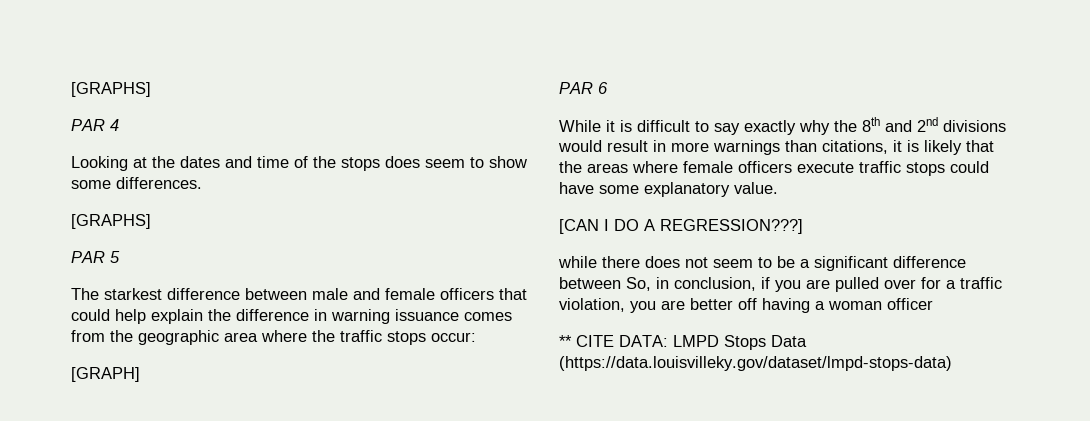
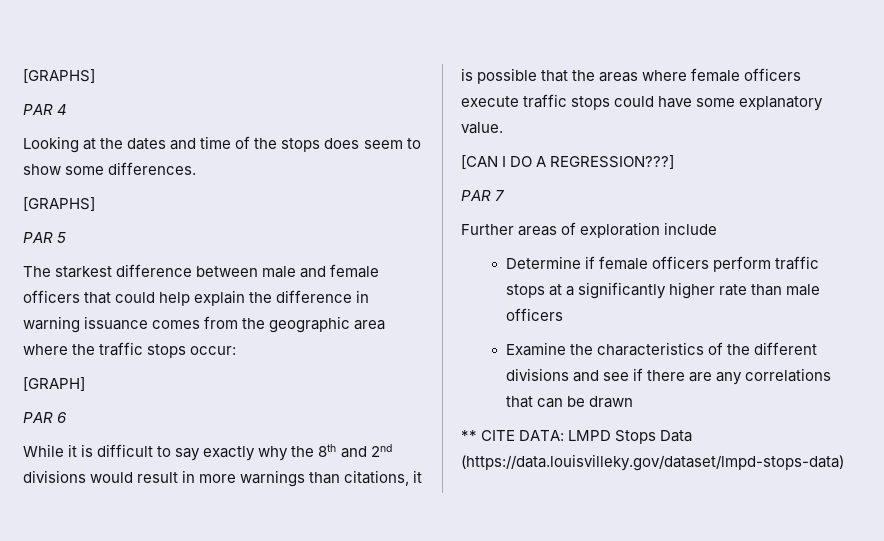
[924,140,962,155] likely -> [477,68,538,84] possible
[558,256,966,271] [559,277,1002,292] [559,298,933,313] while there does not seem to be a significant difference between So, in conclusion, if you are pulled over for a traffic violation, you are better off having a woman officer -> [461,190,505,201] [461,222,718,238] [505,256,819,272] [505,282,820,299] [505,308,563,321] [505,342,817,356] [505,368,831,385] [505,396,633,408] PAR 7 // Further areas of exploration include // Determine if female officers perform traffic stops at a significantly higher rate than male officers // Examine the characteristics of the different divisions and see if there are any correlations that can be drawn

